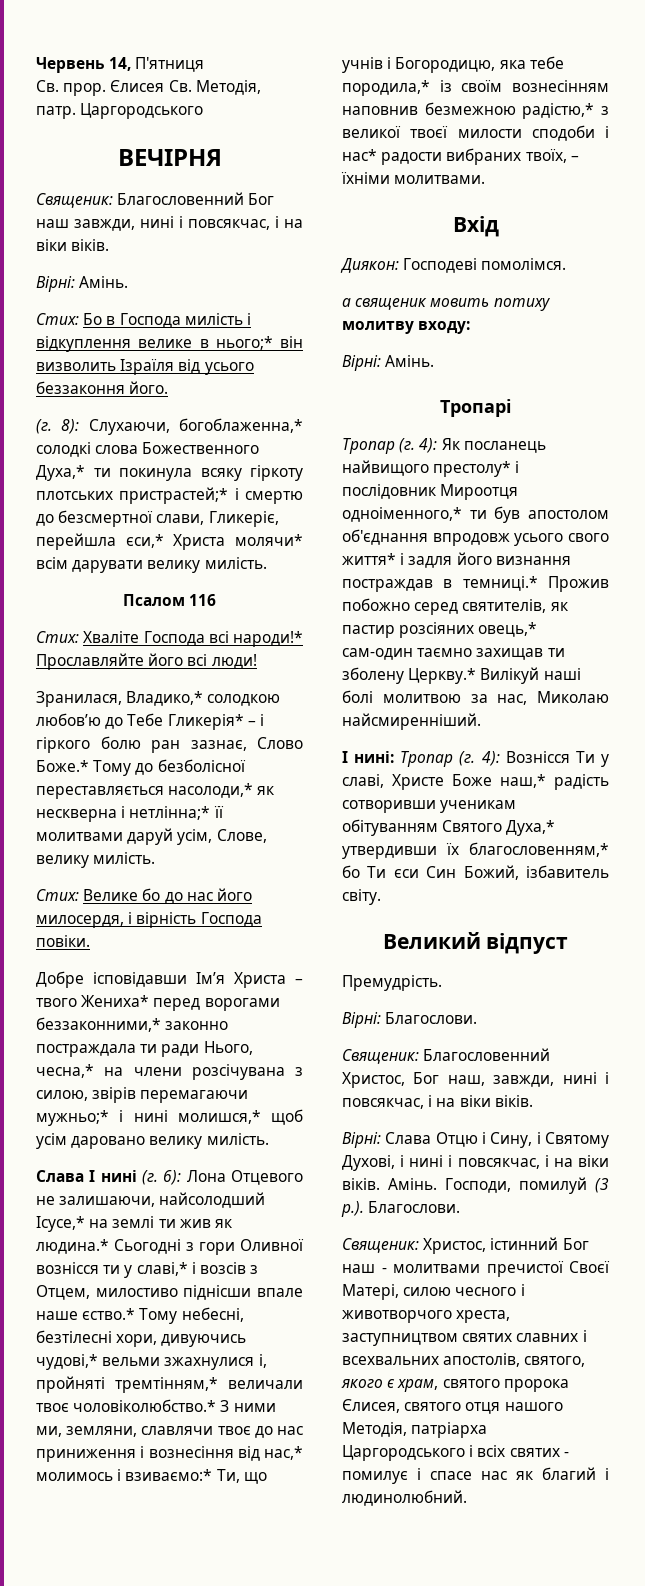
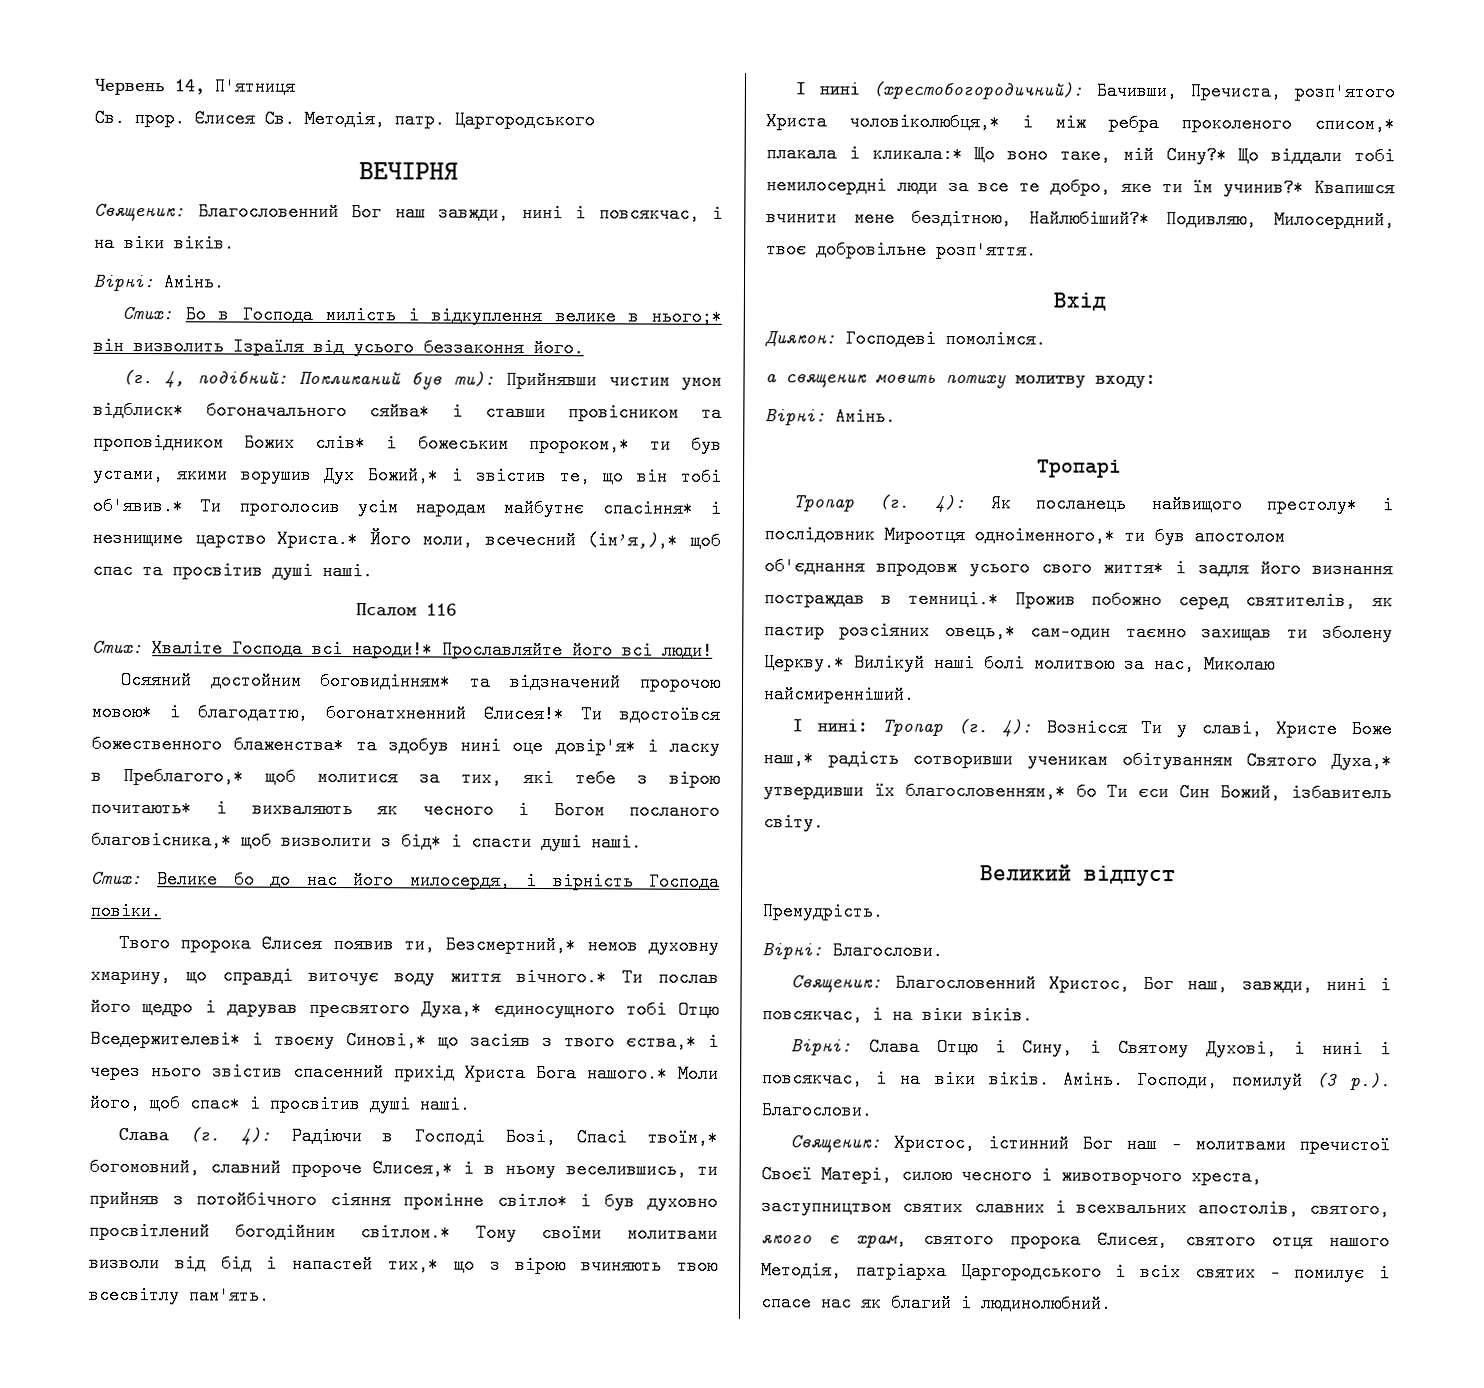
[61,418,303,435] [36,442,260,457] [36,465,303,481] [36,487,303,504] [36,510,279,527] [36,533,303,550] [36,557,267,573] 8): Слухаючи, богоблаженна,* солодкі слова Божественного Духа,* ти покинула всяку гіркоту плотських пристрастей;* і смертю до безсмертної слави, Гликеріє, перейшла єси,* Христа молячи* всім дарувати велику милість. -> [164,370,722,390] [93,400,722,422] [93,433,722,454] [93,464,722,486] [92,496,721,518] [92,528,721,550] [92,561,373,581] 4, подібний: Покликаний був ти): Прийнявши чистим умом відблиск* богоначального сяйва* і ставши провісником та проповідником Божих слів* і божеським пророком,* ти був устами, якими ворушив Дух Божий,* і звістив те, що він тобі об'явив.* Ти проголосив усім народам майбутнє спасіння* і незнищиме царство Христа.* Його моли, всечесний (ім’я,),* щоб спас та просвітив душі наші.
[36,691,281,707] [36,713,264,730] [36,736,303,753] [36,759,246,776] [36,783,276,799] [36,806,224,822] [36,828,267,845] [36,852,156,868] Зранилася, Владико,* солодкою любов’ю до Тебе Гликерія* – і гіркого болю ран зазнає, Слово Боже.* Тому до безболісної переставляється насолоди,* як нескверна і нетлінна;* її молитвами даруй усім, Слове, велику милість. -> [120,671,721,692] [91,702,720,724] [91,735,720,756] [91,766,720,788] [91,798,721,820] [91,830,642,852] Осяяний достойним боговидінням* та відзначений пророчою мовою* і благодаттю, богонатхненний Єлисея!* Ти вдостоївся божественного блаженства* та здобув нині оце довір'я* і ласку в Преблагого,* щоб молитися за тих, які тебе з вірою почитають* і вихваляють як чесного і Богом посланого благовісника,* щоб визволити з бід* і спасти душі наші.
[36,971,303,988] [36,995,280,1011] [36,1017,229,1032] [36,1041,253,1057] [36,1064,303,1080] [36,1087,249,1103] [36,1109,303,1126] [36,1133,269,1149] [36,1170,303,1185] [36,1192,266,1208] [36,1216,233,1232] [36,1239,304,1255] [36,1262,259,1278] [36,1285,303,1300] [36,1307,244,1324] [36,1330,247,1347] [36,1354,267,1370] [36,1376,303,1393] [36,1399,276,1412] [36,1426,303,1438] [36,1446,303,1462] [36,1469,267,1484] [342,56,564,73] [342,80,609,96] [342,102,609,119] [342,125,609,141] [342,148,579,165] [341,172,486,184] Добре ісповідавши Ім’я Христа – твого Жениха* перед ворогами беззаконними,* законно постраждала ти ради Нього, чесна,* на члени розсічувана з силою, звірів перемагаючи мужньо;* і нині молишся,* щоб усім даровано велику милість. // Слава І нині (г. 6): Лона Отцевого не залишаючи, найсолодший Ісусе,* на землі ти жив як людина.* Сьогодні з гори Оливної вознісся ти у славі,* і возсів з Отцем, милостиво піднісши впале наше єство.* Тому небесні, безтілесні хори, дивуючись чудові,* вельми зжахнулися і, пройняті тремтінням,* величали твоє чоловіколюбство.* З ними ми, земляни, славлячи твоє до нас приниження і вознесіння від нас,* молимось і взиваємо:* Ти, що учнів і Богородицю, яка тебе породила,* із своїм вознесінням наповнив безмежною радістю,* з великої твоєї милости сподоби і нас* радости вибраних твоїх, – їхніми молитвами. -> [118,935,719,955] [90,965,719,987] [90,999,719,1019] [90,1029,719,1051] [90,1063,719,1083] [89,1093,471,1114] [117,1126,718,1147] [89,1157,718,1179] [89,1191,718,1211] [89,1223,719,1243] [89,1255,718,1275] [89,1286,270,1305] [794,80,1395,102] [766,112,1395,134] [766,144,1395,166] [766,177,1395,198] [766,208,1395,230] [766,240,1037,260] Твого пророка Єлисея появив ти, Безсмертний,* немов духовну хмарину, що справді виточує воду життя вічного.* Ти послав його щедро і дарував пресвятого Духа,* єдиносущного тобі Отцю Вседержителеві* і твоєму Синові,* що засіяв з твого єства,* і через нього звістив спасенний прихід Христа Бога нашого.* Моли його, щоб спас* і просвітив душі наші. // Слава (г. 4): Радіючи в Господі Бозі, Спасі твоїм,* богомовний, славний пророче Єлисея,* і в ньому веселившись, ти прийняв з потойбічного сіяння промінне світло* і був духовно просвітлений богодійним світлом.* Тому своїми молитвами визволи від бід і напастей тих,* що з вірою вчиняють твою всесвітлу пам'ять. // І нині (хрестобогородичний): Бачивши, Пречиста, розп'ятого Христа чоловіколюбця,* і між ребра проколеного списом,* плакала і кликала:* Що воно таке, мій Сину?* Що віддали тобі немилосердні люди за все те добро, яке ти їм учинив?* Квапишся вчинити мене бездітною, Найлюбіший?* Подивляю, Милосердний, твоє добровільне розп'яття.

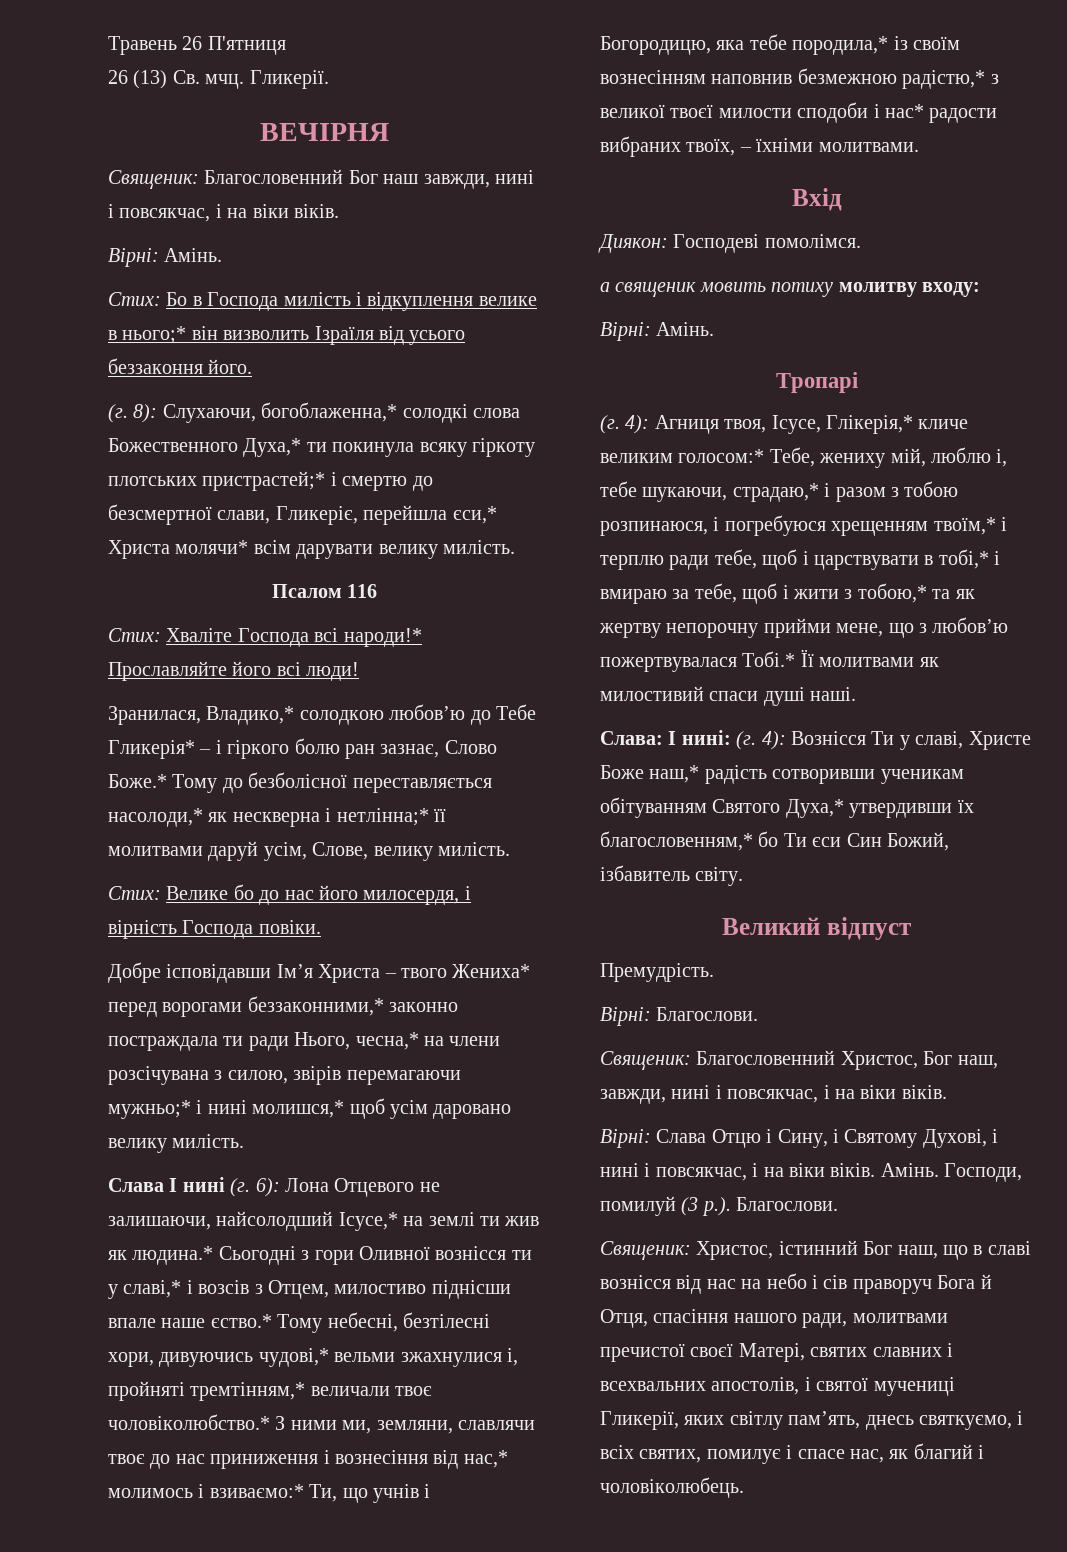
[94,78,205,96] Червень 14, -> [108,36,203,55] Травень 26
[94,108,595,130] Св. прор. Єлисея Св. Методія, патр. Царгородського -> [108,70,329,89] 26 (13) Св. мчц. Гликерії.
[164,370,722,390] [93,400,722,422] [93,433,722,454] [93,464,722,486] [92,496,721,518] [92,528,721,550] [92,561,373,581] 4, подібний: Покликаний був ти): Прийнявши чистим умом відблиск* богоначального сяйва* і ставши провісником та проповідником Божих слів* і божеським пророком,* ти був устами, якими ворушив Дух Божий,* і звістив те, що він тобі об'явив.* Ти проголосив усім народам майбутнє спасіння* і незнищиме царство Христа.* Його моли, всечесний (ім’я,),* щоб спас та просвітив душі наші. -> [133,402,520,423] [108,438,535,457] [108,471,433,491] [108,504,497,525] [108,540,515,559] 8): Слухаючи, богоблаженна,* солодкі слова Божественного Духа,* ти покинула всяку гіркоту плотських пристрастей;* і смертю до безсмертної слави, Гликеріє, перейшла єси,* Христа молячи* всім дарувати велику милість.
[120,671,721,692] [91,702,720,724] [91,735,720,756] [91,766,720,788] [91,798,721,820] [91,830,642,852] Осяяний достойним боговидінням* та відзначений пророчою мовою* і благодаттю, богонатхненний Єлисея!* Ти вдостоївся божественного блаженства* та здобув нині оце довір'я* і ласку в Преблагого,* щоб молитися за тих, які тебе з вірою почитають* і вихваляють як чесного і Богом посланого благовісника,* щоб визволити з бід* і спасти душі наші. -> [108,704,536,725] [108,738,497,759] [108,772,492,793] [108,808,446,827] [108,841,510,861] Зранилася, Владико,* солодкою любов’ю до Тебе Гликерія* – і гіркого болю ран зазнає, Слово Боже.* Тому до безболісної переставляється насолоди,* як нескверна і нетлінна;* її молитвами даруй усім, Слове, велику милість.
[118,935,719,955] [90,965,719,987] [90,999,719,1019] [90,1029,719,1051] [90,1063,719,1083] [89,1093,471,1114] [117,1126,718,1147] [89,1157,718,1179] [89,1191,718,1211] [89,1223,719,1243] [89,1255,718,1275] [89,1286,270,1305] [794,80,1395,102] [766,112,1395,134] [766,144,1395,166] [766,177,1395,198] [766,208,1395,230] [766,240,1037,260] Твого пророка Єлисея появив ти, Безсмертний,* немов духовну хмарину, що справді виточує воду життя вічного.* Ти послав його щедро і дарував пресвятого Духа,* єдиносущного тобі Отцю Вседержителеві* і твоєму Синові,* що засіяв з твого єства,* і через нього звістив спасенний прихід Христа Бога нашого.* Моли його, щоб спас* і просвітив душі наші. // Слава (г. 4): Радіючи в Господі Бозі, Спасі твоїм,* богомовний, славний пророче Єлисея,* і в ньому веселившись, ти прийняв з потойбічного сіяння промінне світло* і був духовно просвітлений богодійним світлом.* Тому своїми молитвами визволи від бід і напастей тих,* що з вірою вчиняють твою всесвітлу пам'ять. // І нині (хрестобогородичний): Бачивши, Пречиста, розп'ятого Христа чоловіколюбця,* і між ребра проколеного списом,* плакала і кликала:* Що воно таке, мій Сину?* Що віддали тобі немилосердні люди за все те добро, яке ти їм учинив?* Квапишся вчинити мене бездітною, Найлюбіший?* Подивляю, Милосердний, твоє добровільне розп'яття. -> [108,962,531,983] [108,996,459,1017] [108,1032,501,1051] [108,1066,461,1085] [108,1098,512,1119] [108,1134,245,1153] [108,1177,440,1197] [108,1211,540,1231] [108,1246,532,1265] [108,1280,511,1299] [108,1312,490,1333] [108,1348,518,1367] [108,1381,433,1401] [108,1414,535,1434] [108,1450,508,1469] [108,1484,431,1503] [600,34,960,55] [600,68,999,89] [600,102,998,123] [600,136,919,157] Добре ісповідавши Ім’я Христа – твого Жениха* перед ворогами беззаконними,* законно постраждала ти ради Нього, чесна,* на члени розсічувана з силою, звірів перемагаючи мужньо;* і нині молишся,* щоб усім даровано велику милість. // Слава І нині (г. 6): Лона Отцевого не залишаючи, найсолодший Ісусе,* на землі ти жив як людина.* Сьогодні з гори Оливної вознісся ти у славі,* і возсів з Отцем, милостиво піднісши впале наше єство.* Тому небесні, безтілесні хори, дивуючись чудові,* вельми зжахнулися і, пройняті тремтінням,* величали твоє чоловіколюбство.* З ними ми, земляни, славлячи твоє до нас приниження і вознесіння від нас,* молимось і взиваємо:* Ти, що учнів і Богородицю, яка тебе породила,* із своїм вознесінням наповнив безмежною радістю,* з великої твоєї милости сподоби і нас* радости вибраних твоїх, – їхніми молитвами.
[792,493,1393,515] [764,526,1285,546] [764,557,1393,579] [764,589,1393,611] [764,621,1393,643] [764,653,1275,674] [763,685,915,704] Тропар (г. 4): Як посланець найвищого престолу* і послідовник Мироотця одноіменного,* ти був апостолом об'єднання впродовж усього свого життя* і задля його визнання постраждав в темниці.* Прожив побожно серед святителів, як пастир розсіяних овець,* сам-один таємно захищав ти зболену Церкву.* Вилікуй наші болі молитвою за нас, Миколаю найсмиренніший. // -> [600,415,969,434] [600,447,1008,468] [600,481,959,502] [600,515,1007,536] [600,549,1001,570] [600,583,975,604] [599,617,1009,638] [600,649,939,672] [600,686,857,706] [600,731,663,745] (г. 4): Агниця твоя, Ісусе, Глікерія,* кличе великим голосом:* Тебе, жениху мій, люблю і, тебе шукаючи, страдаю,* і разом з тобою розпинаюся, і погребуюся хрещенням твоїм,* і терплю ради тебе, щоб і царствувати в тобі,* і вмираю за тебе, щоб і жити з тобою,* та як жертву непорочну прийми мене, що з любов’ю пожертвувалася Тобі.* Її молитвами як милостивий спаси душі наші. // Слава:
[881,719,943,736] Тропар -> (731, 737) none
[1126,1135,1390,1155] [761,1165,1262,1186] [761,1199,892,1216] наш - молитвами пречистої Своєї Матері, силою чесного і животворчого хреста, заступництвом -> [897,1241,1031,1260] [600,1273,992,1294] [600,1309,948,1328] [600,1343,805,1362] наш, що в славі вознісся від нас на небо і сів праворуч Бога й Отця, спасіння нашого ради, молитвами пречистої своєї Матері,
[1309,1199,1390,1219] [761,1229,1390,1251] [761,1261,1281,1282] святого, якого є храм, святого пророка Єлисея, святого отця нашого Методія, патріарха Царгородського і всіх святих - -> [804,1377,955,1396] [600,1411,1024,1430] [600,1445,702,1463] і святої мучениці Гликерії, яких світлу пам’ять, днесь святкуємо, і всіх святих,
[820,1295,852,1312] нас -> [850,1449,884,1463] нас,
[980,1294,1112,1313] людинолюбний. -> [600,1477,744,1498] чоловіколюбець.

